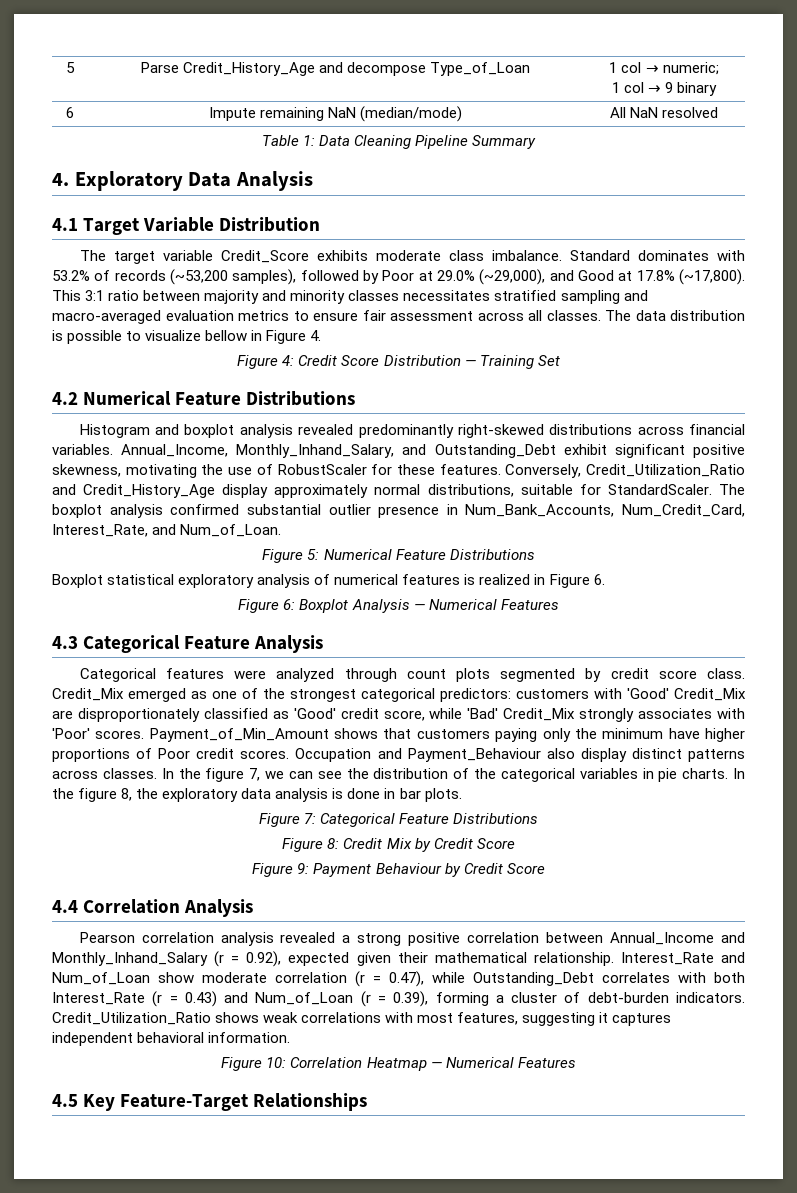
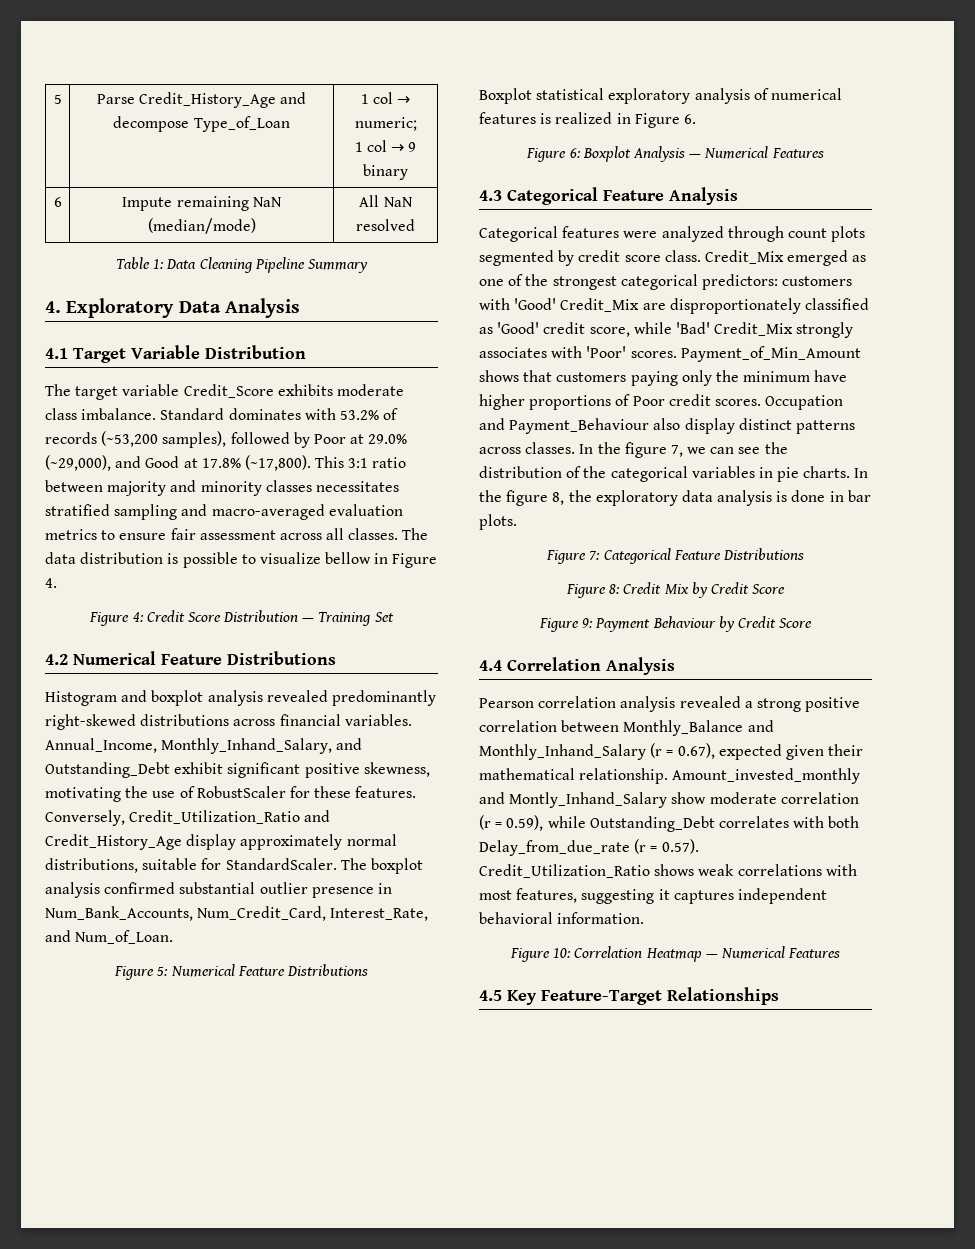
[610,932,715,945] Annual_Income -> [623,720,744,736] Monthly_Balance
[246,951,282,967] 0.92), -> [677,743,715,759] 0.67),
[620,952,746,965] [52,972,150,985] Interest_Rate and Num_of_Loan -> [672,768,861,784] [479,792,668,808] Amount_invested_monthly and Montly_Inhand_Salary
[389,971,424,987] 0.47), -> [506,815,544,831] 0.59),
[52,991,746,1007] Interest_Rate (r = 0.43) and Num_of_Loan (r = 0.39), forming a cluster of debt-burden indicators. -> [479,839,699,856] Delay_from_due_rate (r = 0.57).

